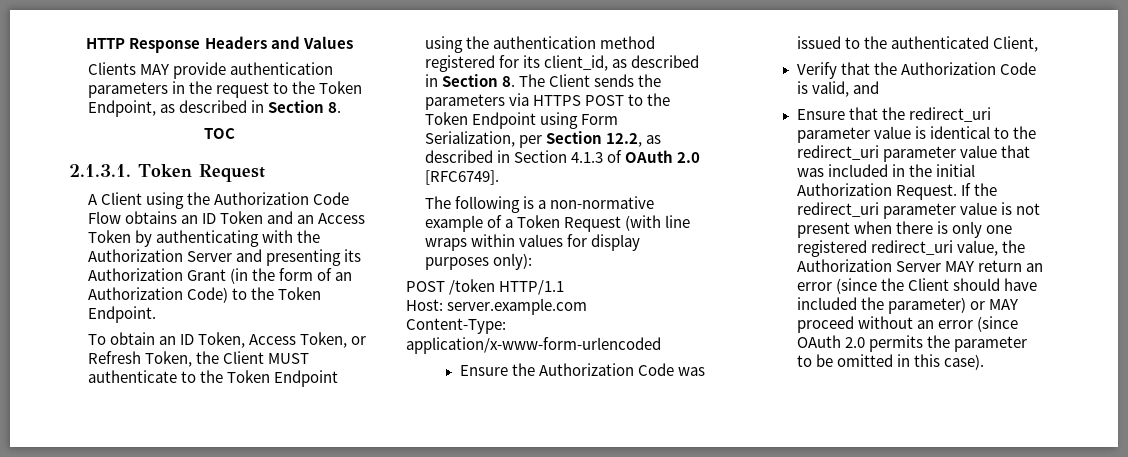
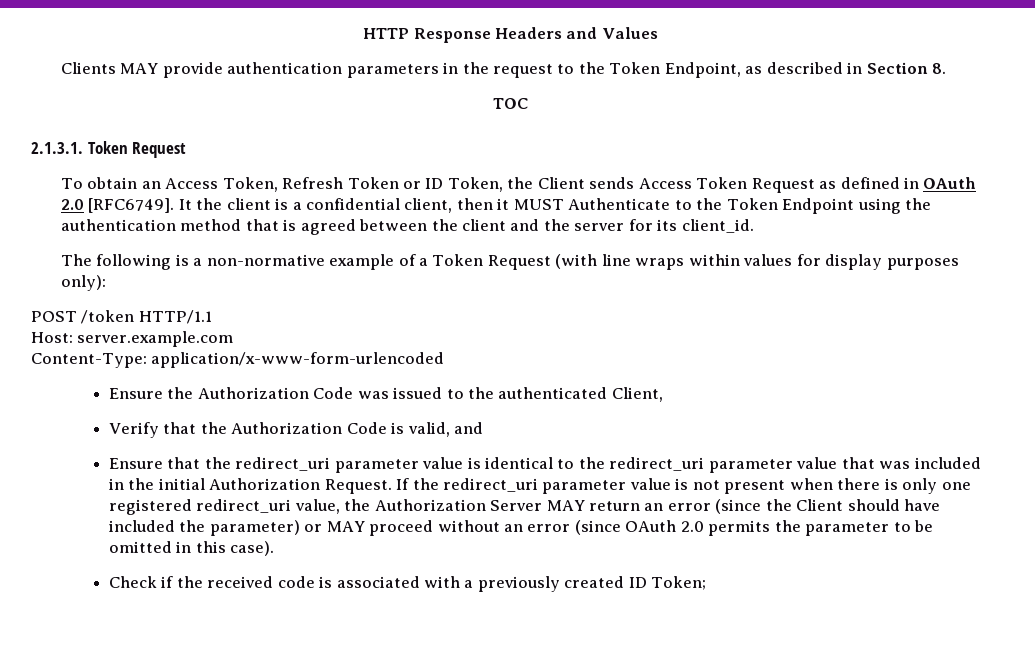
[87,192,349,209] [87,211,365,224] [87,230,320,247] [87,249,361,266] [87,268,352,284] [87,287,321,303] [87,306,156,323] [87,332,366,348] [87,351,309,367] [87,370,177,383] A Client using the Authorization Code Flow obtains an ID Token and an Access Token by authenticating with the Authorization Server and presenting its Authorization Grant (in the form of an Authorization Code) to the Token Endpoint. // To obtain an ID Token, Access Token, or Refresh Token, the Client MUST authenticate -> [60,177,977,193] [60,198,671,213] To obtain an Access Token, Refresh Token or ID Token, the Client sends Access Token Request as defined in OAuth 2.0 [RFC6749]. It the client is a confidential client, then it MUST Authenticate
[424,55,699,72] [424,74,661,87] [424,93,670,110] [424,112,618,129] [424,131,661,148] [424,150,700,163] [424,170,499,185] registered for its client_id, as described in Section 8. The Client sends the parameters via HTTPS POST to the Token Endpoint using Form Serialization, per Section 12.2, as described in Section 4.1.3 of OAuth 2.0 [RFC6749]. -> [245,219,754,235] that is agreed between the client and the server for its client_id.
(984, 362) none -> [108,576,707,592] // Check if the received code is associated with a previously created ID Token;

